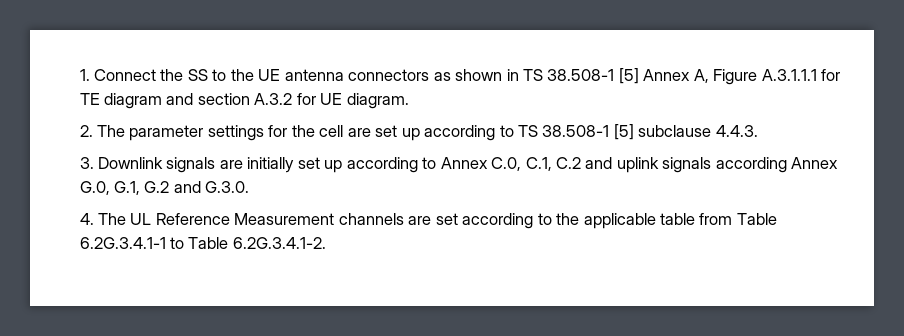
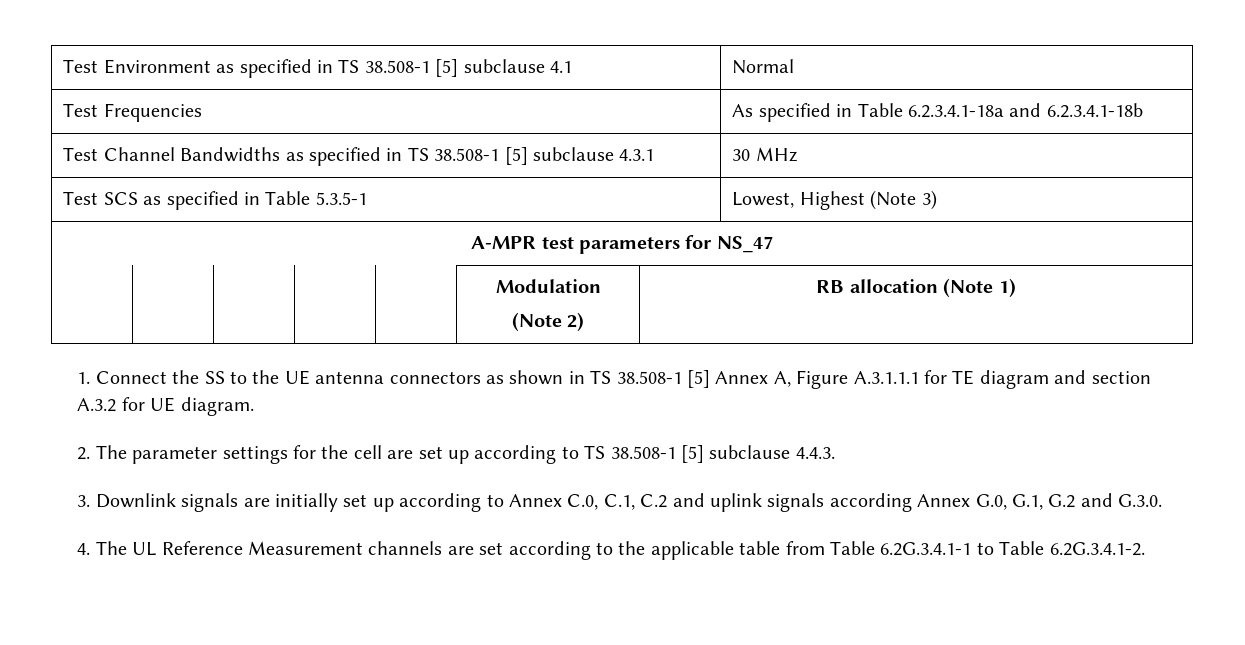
(79, 75) none -> [63,59,573,78] [732,59,795,74] [63,103,202,122] [732,103,1143,122] [63,147,655,166] [732,147,797,162] [63,191,367,210] [732,190,937,210] [471,235,773,254] [495,279,601,293] [511,312,585,332] [816,278,1016,298] Test Environment as specified in TS 38.508-1 [5] subclause 4.1 | Normal // Test Frequencies | As specified in Table 6.2.3.4.1-18a and 6.2.3.4.1-18b // Test Channel Bandwidths as specified in TS 38.508-1 [5] subclause 4.3.1 | 30 MHz // Test SCS as specified in Table 5.3.5-1 | Lowest, Highest (Note 3) // A-MPR test parameters for NS_47 // | | | | | Modulation // (Note 2) | RB allocation (Note 1) //

